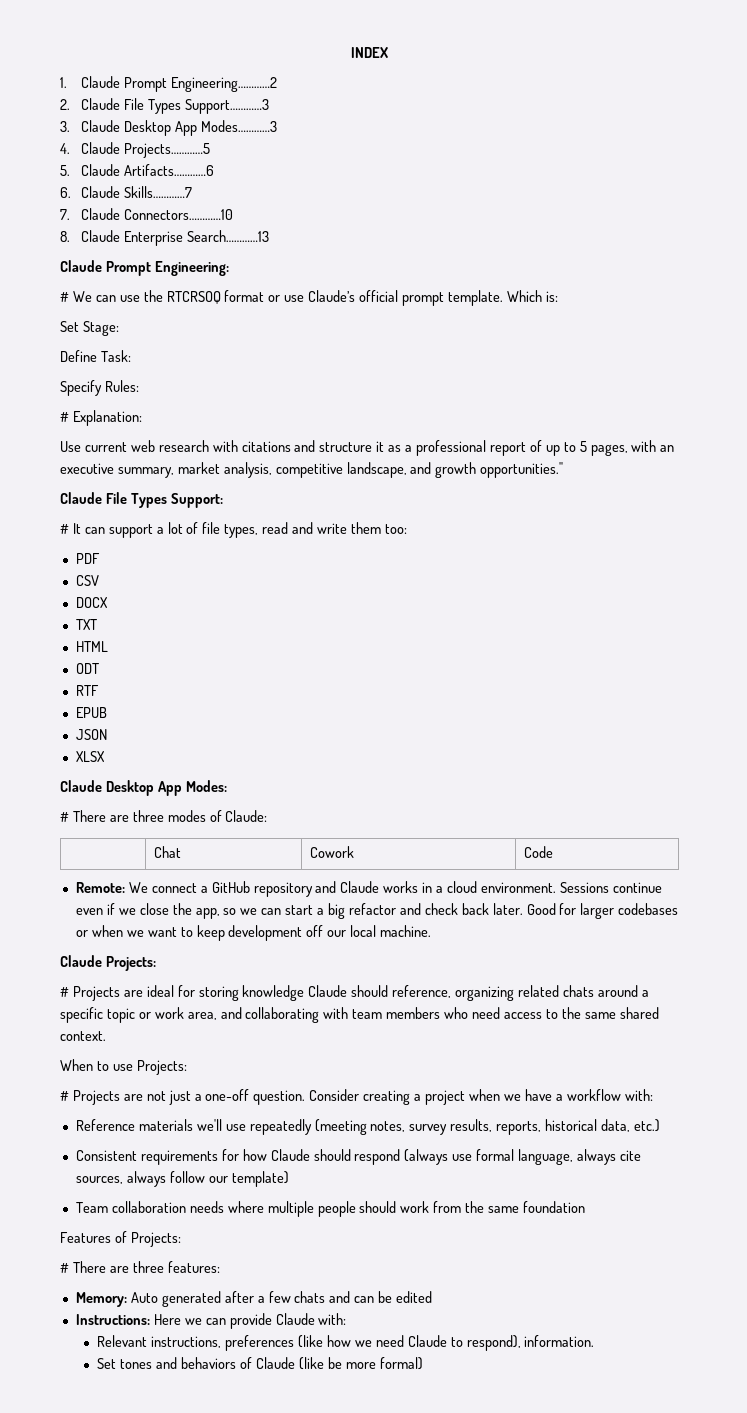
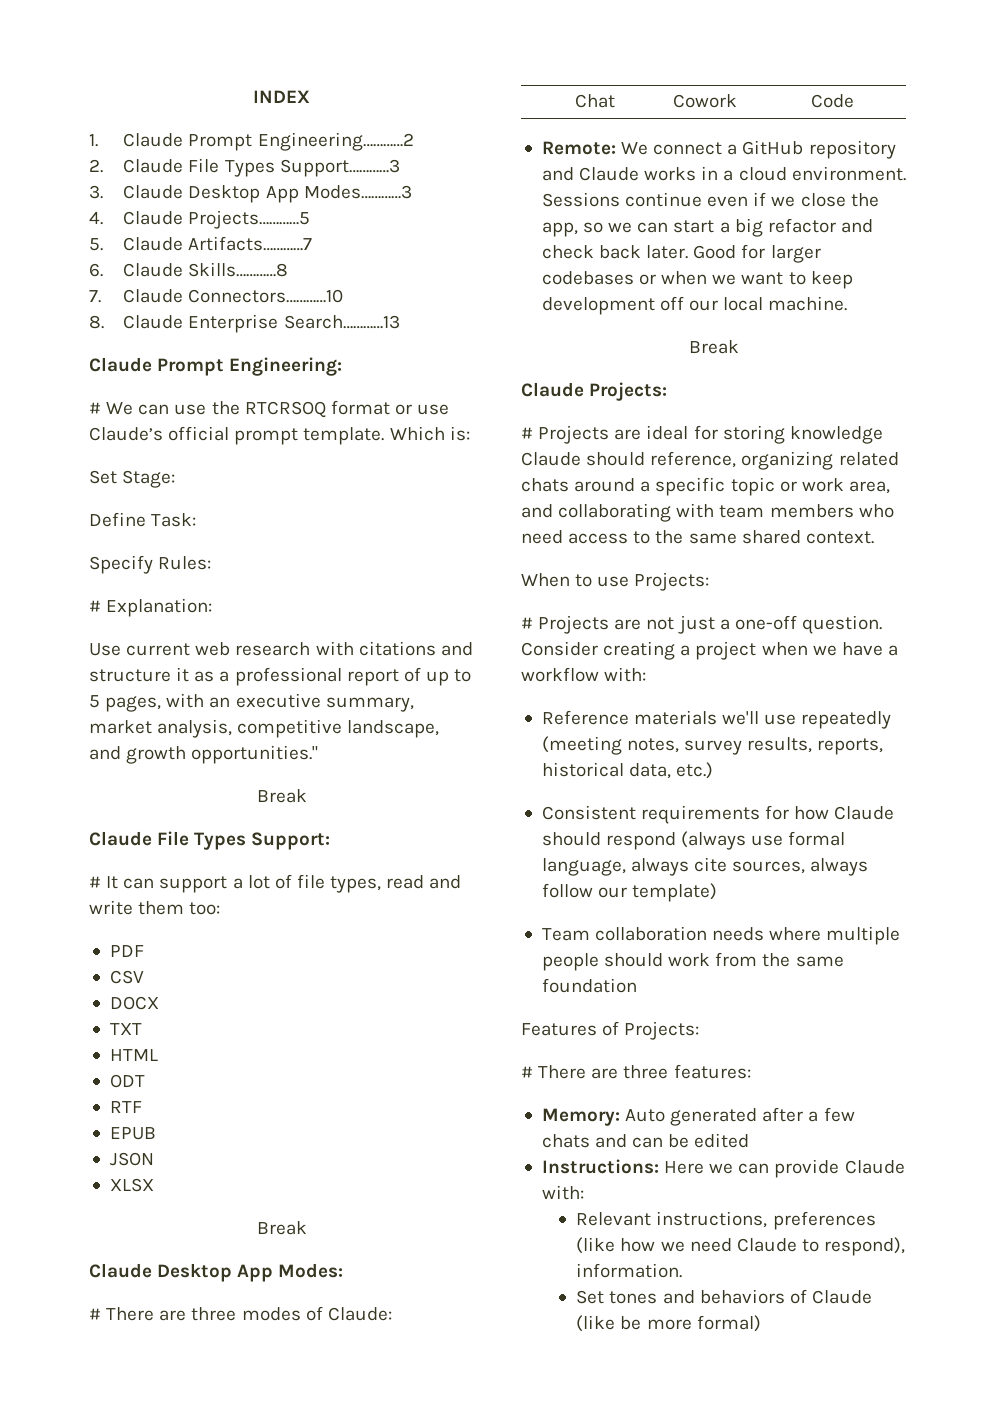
[124,164,215,176] Artifacts…………6 -> [188,236,313,251] Artifacts…………7
[124,186,193,198] Skills…………7 -> [188,262,289,277] Skills…………8
(564, 470) none -> [256,789,307,803] // Break
(105, 756) none -> [256,1221,307,1235] // Break
(432, 931) none -> [688,340,739,354] // Break

